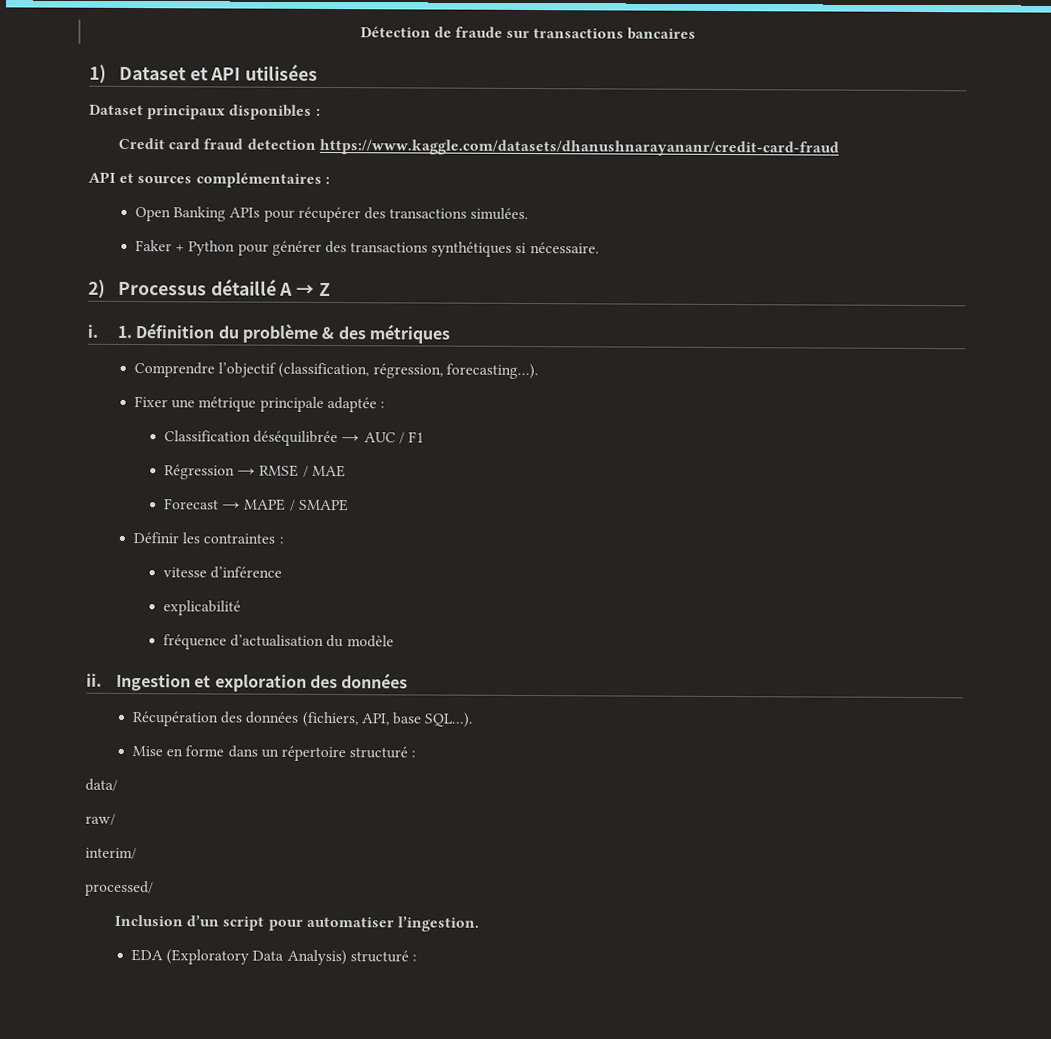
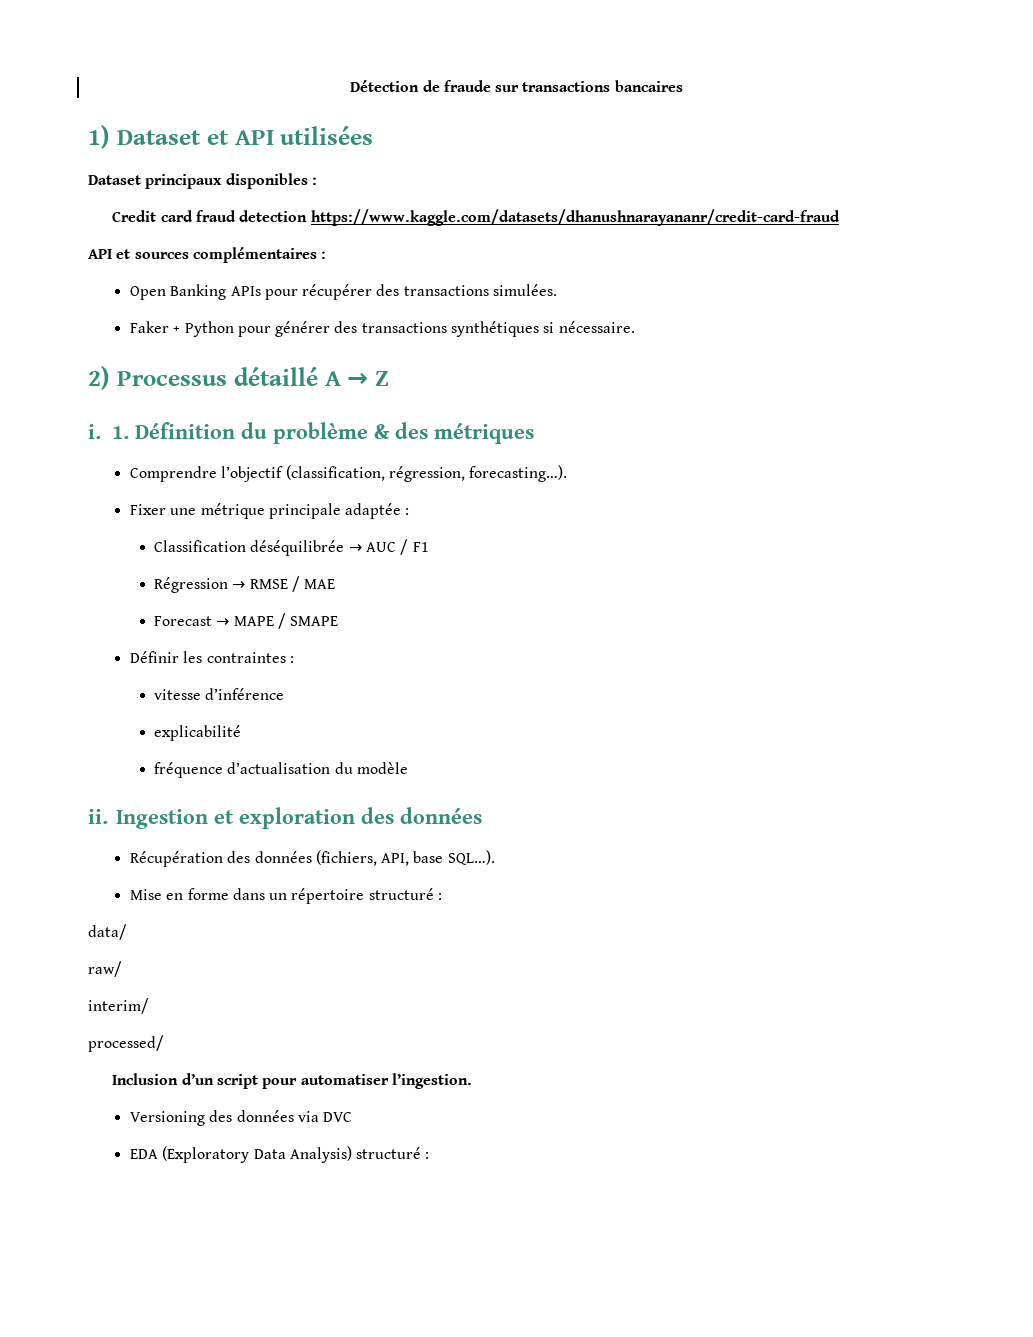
(479, 924) none -> [129,1110,353,1126] // Versioning des données via DVC

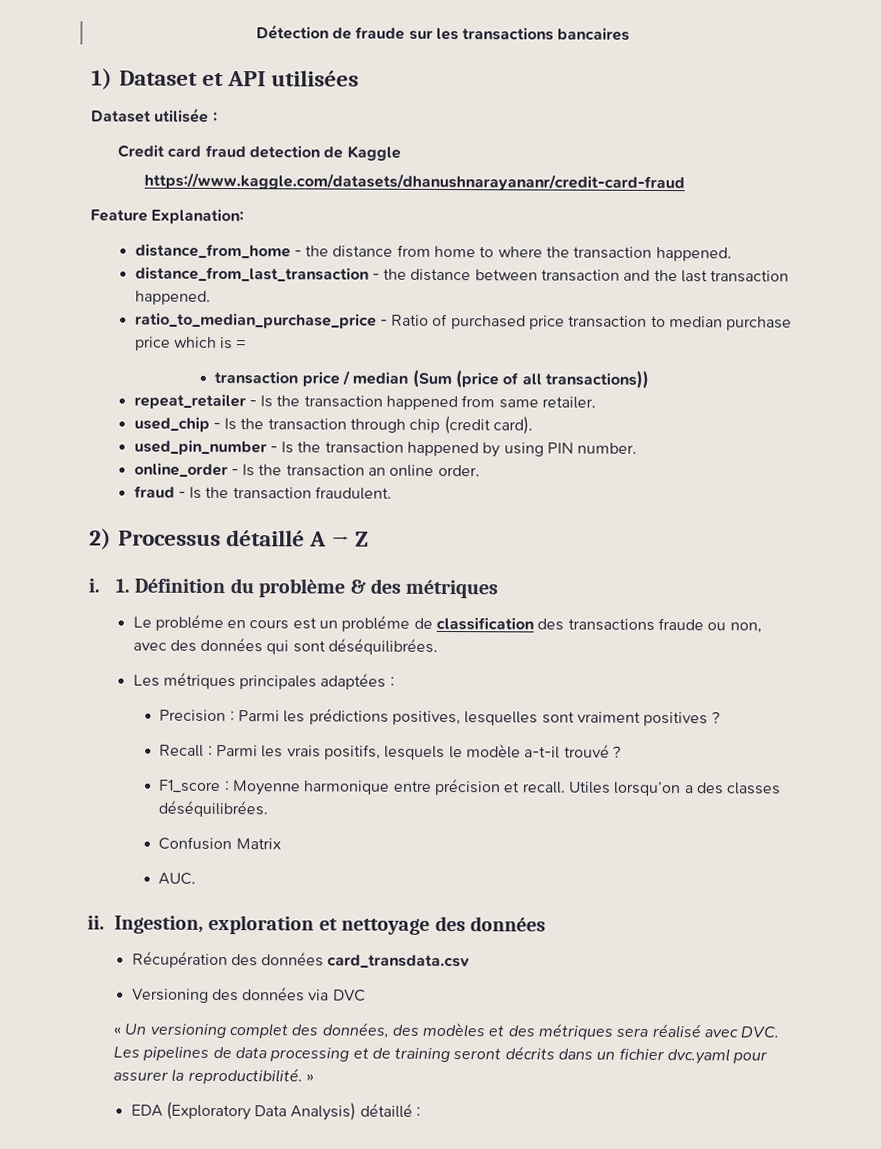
(520, 88) none -> [435,27,459,41] les
[145,173,308,189] principaux disponibles -> [154,107,210,123] utilisée
(308, 216) none -> [323,145,401,161] de Kaggle //
[88,247,327,263] [129,284,558,300] [129,321,635,337] API et sources complémentaires : // Open Banking APIs pour récupérer des transactions simulées. // Faker + Python pour générer des transactions synthétiques si nécessaire. -> [90,208,245,225] [134,243,732,262] [134,266,790,283] [134,290,211,305] [134,312,793,331] [134,336,248,351] [214,369,649,389] [133,393,597,411] [133,416,534,435] [133,439,638,458] [133,462,480,479] [133,485,393,500] Feature Explanation: // distance_from_home - the distance from home to where the transaction happened. // distance_from_last_transaction - the distance between transaction and the last transaction happened. // ratio_to_median_purchase_price - Ratio of purchased price transaction to median purchase price which is = // transaction price / median (Sum (price of all transactions)) // repeat_retailer - Is the transaction happened from same retailer. // used_chip - Is the transaction through chip (credit card). // used_pin_number - Is the transaction happened by using PIN number. // online_order - Is the transaction an online order. // fraud - Is the transaction fraudulent.
[129,465,568,482] [129,503,410,519] [154,539,429,556] [154,576,336,593] [154,613,339,629] [129,651,294,663] [154,688,285,700] [154,725,242,741] [154,762,409,778] [88,807,355,829] Comprendre l’objectif (classification, régression, forecasting…). // Fixer une métrique principale adaptée : // Classification déséquilibrée → AUC / F1 // Régression → RMSE / MAE // Forecast → MAPE / SMAPE // Définir les contraintes : // vitesse d’inférence // explicabilité // fréquence d’actualisation du modèle // ii. Ingestion et exploration -> [132,614,762,634] [132,637,439,655] [132,672,395,690] [159,708,720,727] [159,744,621,761] [159,778,782,797] [158,800,269,818] [158,836,281,851] [158,872,197,885] [87,914,431,935] Le probléme en cours est un probléme de classification des transactions fraude ou non, avec des données qui sont déséquilibrées. // Les métriques principales adaptées : // Precision : Parmi les prédictions positives, lesquelles sont vraiment positives ? // Recall : Parmi les vrais positifs, lesquels le modèle a-t-il trouvé ? // F1_score : Moyenne harmonique entre précision et recall. Utiles lorsqu’on a des classes déséquilibrées. // Confusion Matrix // AUC. // ii. Ingestion, exploration et nettoyage
[315,850,495,866] [129,888,443,904] [88,924,127,940] [88,961,122,977] [88,998,149,1014] [88,1035,164,1052] [112,1073,472,1089] (fichiers, API, base SQL…). // Mise en forme dans un répertoire structuré : // data/ // raw/ // interim/ // processed/ // Inclusion d’un script pour automatiser l’ingestion. -> [327,954,471,970] card_transdata.csv
(353, 1117) none -> [112,1022,780,1040] [112,1045,769,1065] [112,1067,314,1085] // « Un versioning complet des données, des modèles et des métriques sera réalisé avec DVC. Les pipelines de data processing et de training seront décrits dans un fichier dvc.yaml pour assurer la reproductibilité. »
[356,1147,422,1159] structuré -> [359,1103,413,1118] détaillé

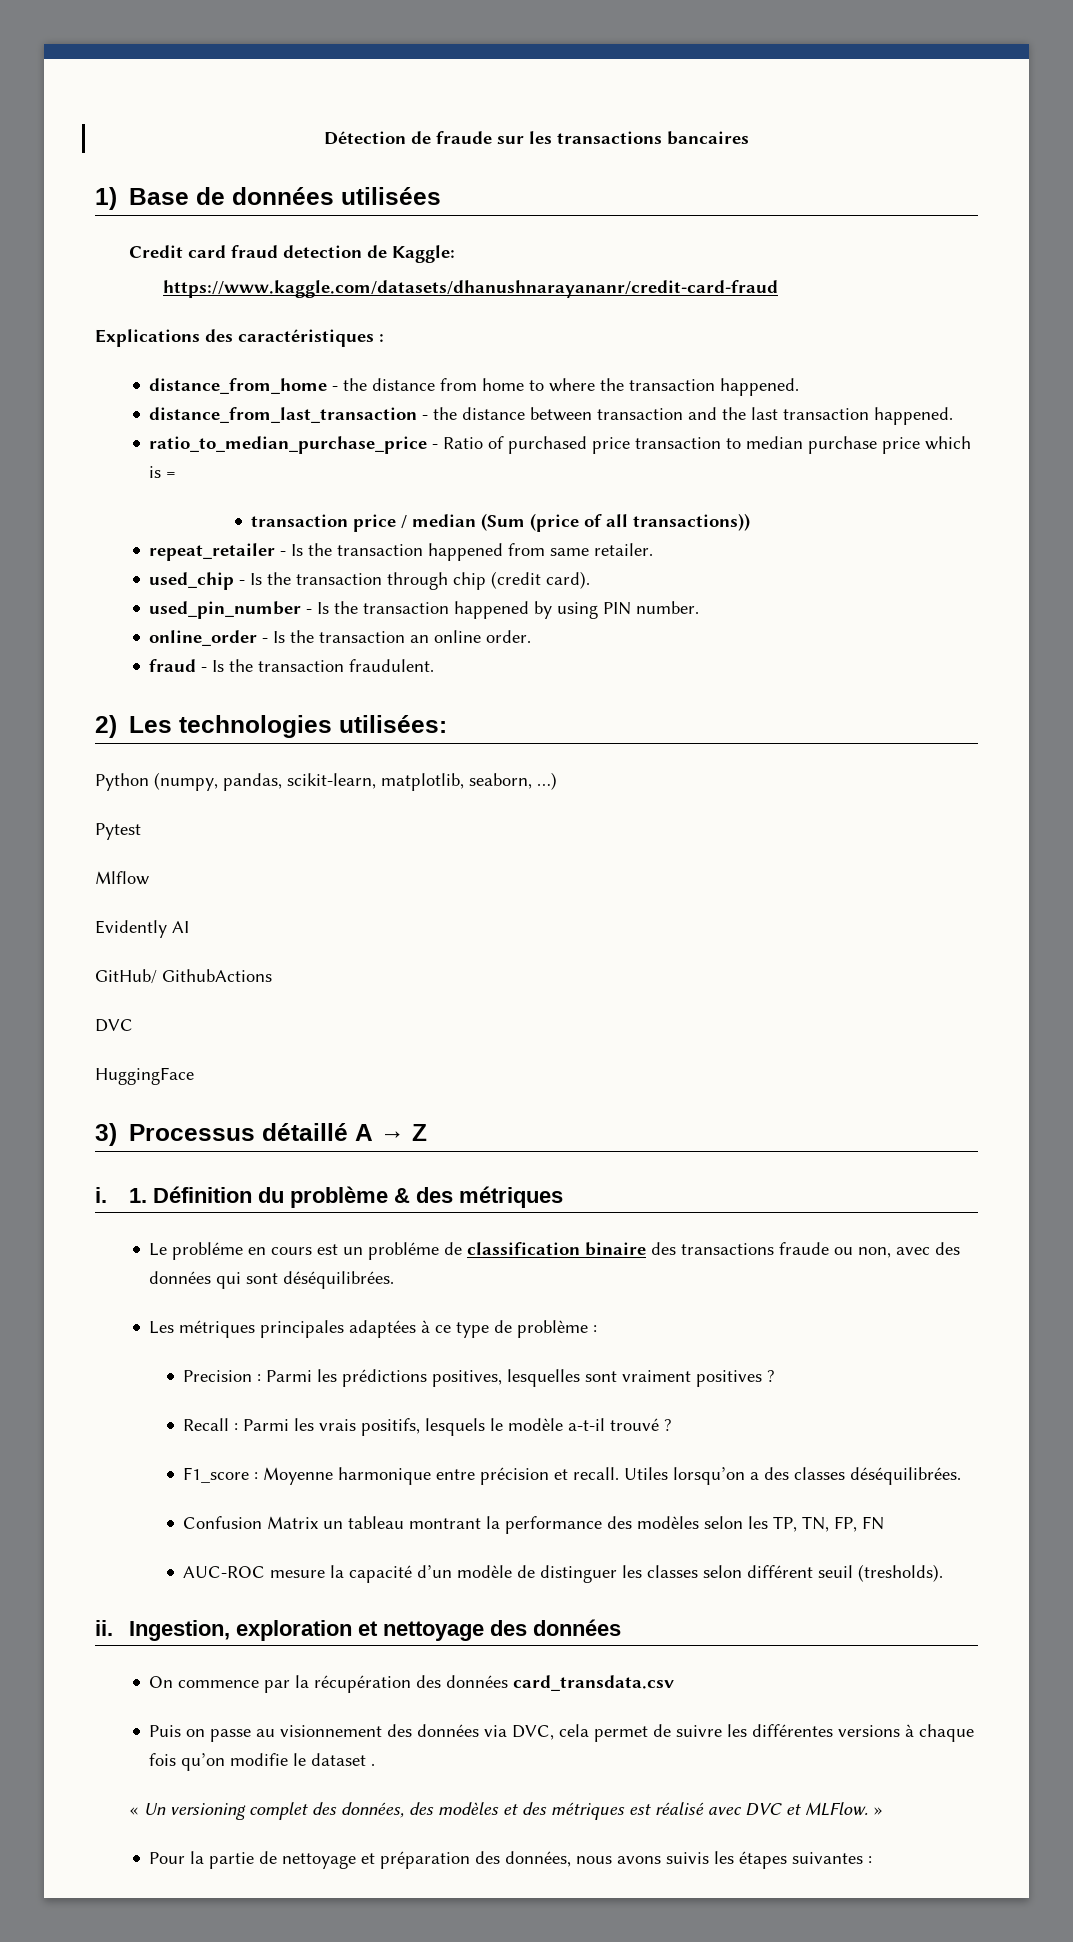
[119,70,360,87] [91,107,218,123] Dataset et API utilisées // Dataset utilisée : -> [128,187,441,205] Base de données utilisées
[346,145,401,161] Kaggle -> [391,245,455,263] Kaggle:
[90,208,245,225] Feature Explanation: -> [95,329,384,347] Explications des caractéristiques :
(111, 539) none -> [128,715,447,738] [95,772,557,791] [95,823,141,840] [95,871,149,885] [95,920,189,938] [95,969,272,984] [95,1019,133,1032] [95,1067,194,1085] [95,1123,117,1146] Les technologies utilisées: // Python (numpy, pandas, scikit-learn, matplotlib, seaborn, …) // Pytest // Mlflow // Evidently AI // GitHub/ GithubActions // DVC // HuggingFace // 3)
(535, 623) none -> [585,1242,647,1256] binaire
(387, 681) none -> [421,1320,589,1338] à ce type de problème
[158,872,197,885] // AUC. -> [323,1516,885,1534] [183,1564,944,1583] un tableau montrant la performance des modèles selon les TP, TN, FP, FN // AUC-ROC mesure la capacité d’un modèle de distinguer les classes selon différent seuil (tresholds).
[131,951,471,970] [131,987,366,1003] Récupération des données card_transdata.csv // Versioning des données via DVC -> [149,1675,675,1693] [149,1724,975,1742] [149,1753,376,1771] On commence par la récupération des données card_transdata.csv // Puis on passe au visionnement des données via DVC, cela permet de suivre les différentes versions à chaque fois qu’on modifie le dataset .
[616,1027,649,1037] sera -> [628,1804,651,1815] est
[740,1026,780,1038] [112,1045,769,1065] [112,1067,314,1085] [130,1101,413,1121] DVC. Les pipelines de data processing et de training seront décrits dans un fichier dvc.yaml pour assurer la reproductibilité. » // EDA (Exploratory Data Analysis) détaillé -> [744,1802,883,1816] [149,1851,864,1869] DVC et MLFlow. » // Pour la partie de nettoyage et préparation des données, nous avons suivis les étapes suivantes

